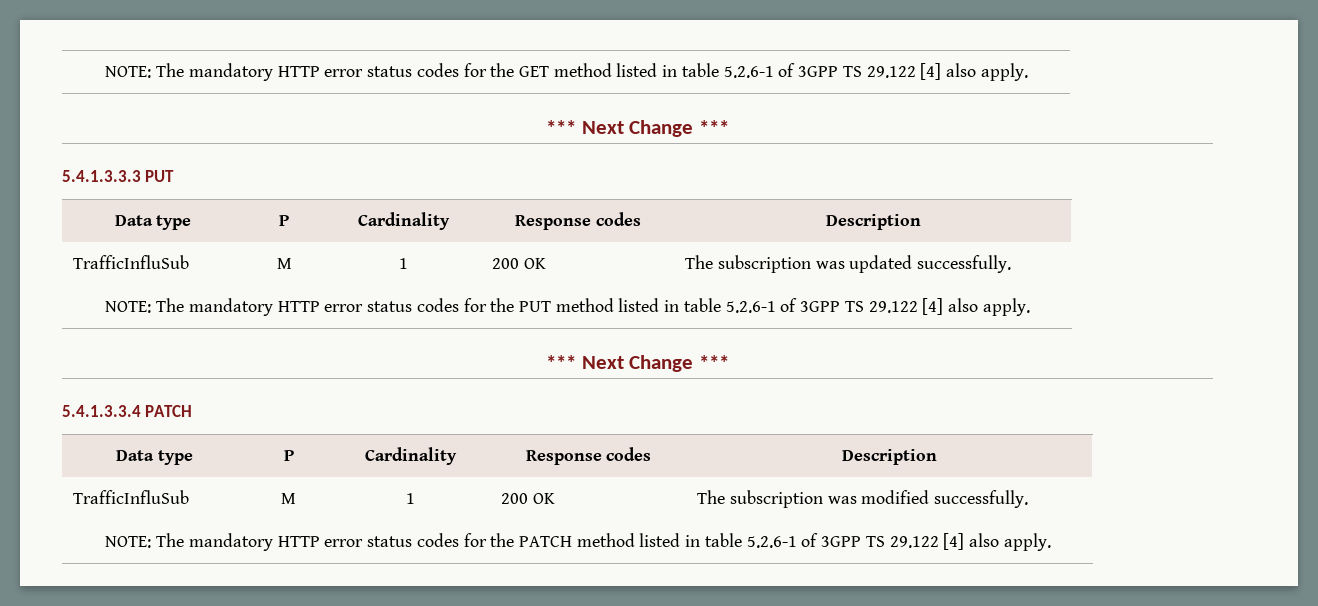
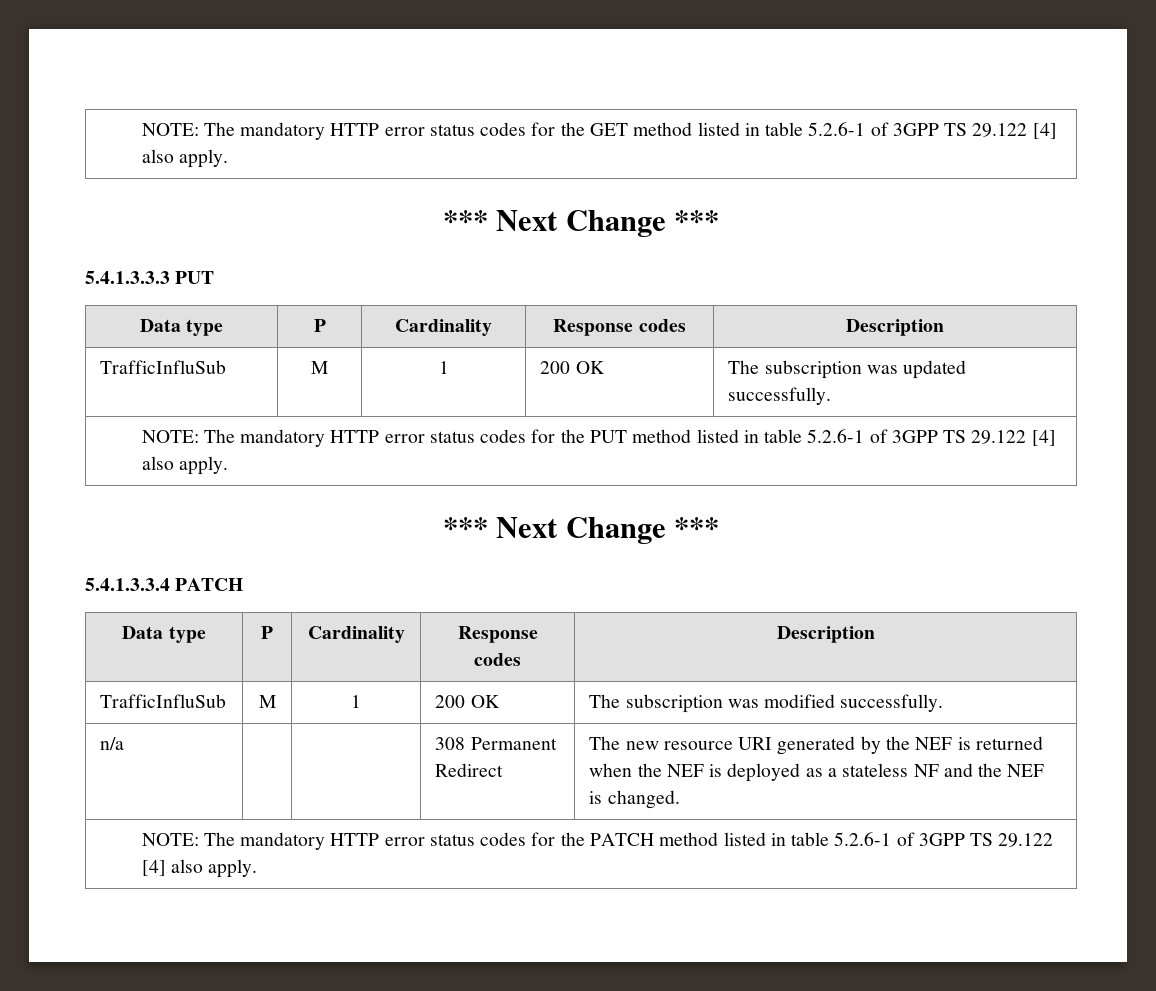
(1029, 499) none -> [100,737,125,750] [435,737,557,750] [435,763,504,777] [589,736,1043,755] [589,763,1045,782] [589,790,680,809] // n/a | | | 308 Permanent Redirect | The new resource URI generated by the NEF is returned when the NEF is deployed as a stateless NF and the NEF is changed.

